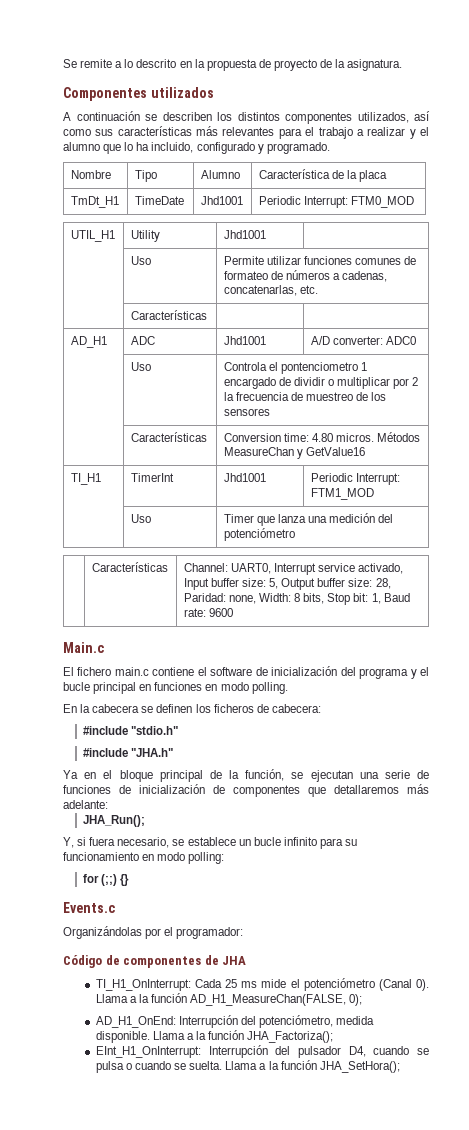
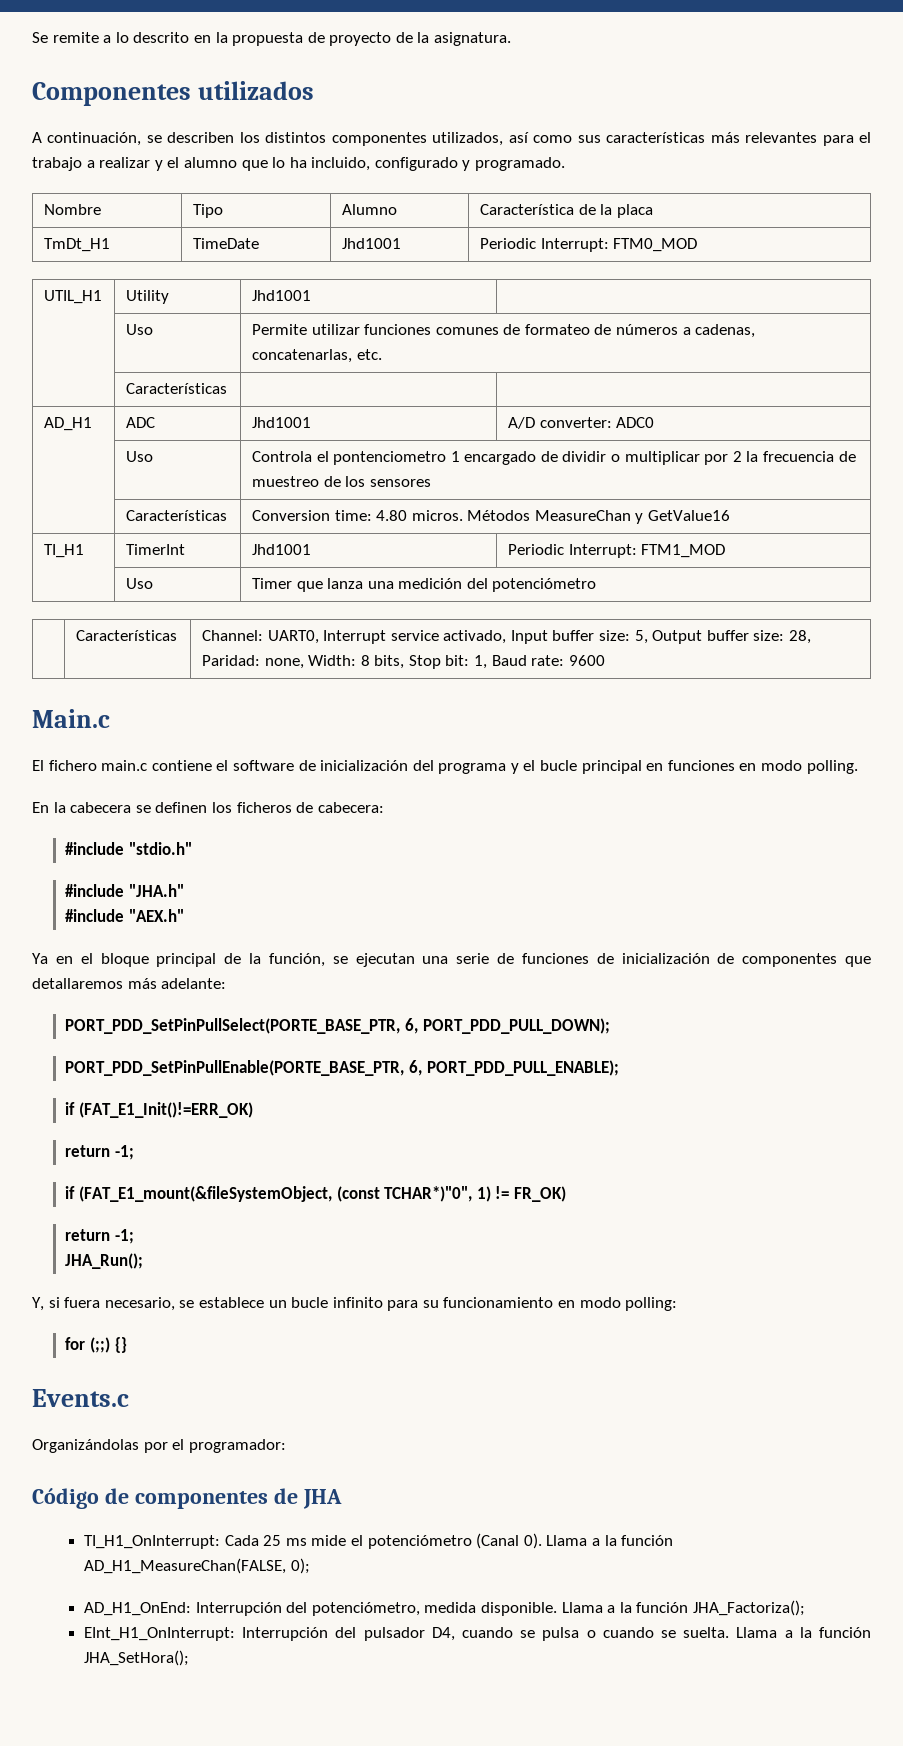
[76,111,140,121] continuación -> [47,132,142,146] continuación,
(174, 752) none -> [65,909,184,922] // #include "AEX.h"
(108, 804) none -> [65,1018,610,1034] [65,1060,619,1076] [65,1102,253,1118] [65,1145,134,1160] [65,1186,566,1202] [65,1229,134,1244] // PORT_PDD_SetPinPullSelect(PORTE_BASE_PTR, 6, PORT_PDD_PULL_DOWN); // PORT_PDD_SetPinPullEnable(PORTE_BASE_PTR, 6, PORT_PDD_PULL_ENABLE); // if (FAT_E1_Init()!=ERR_OK) // return -1; // if (FAT_E1_mount(&fileSystemObject, (const TCHAR*)"0", 1) != FR_OK) // return -1;

